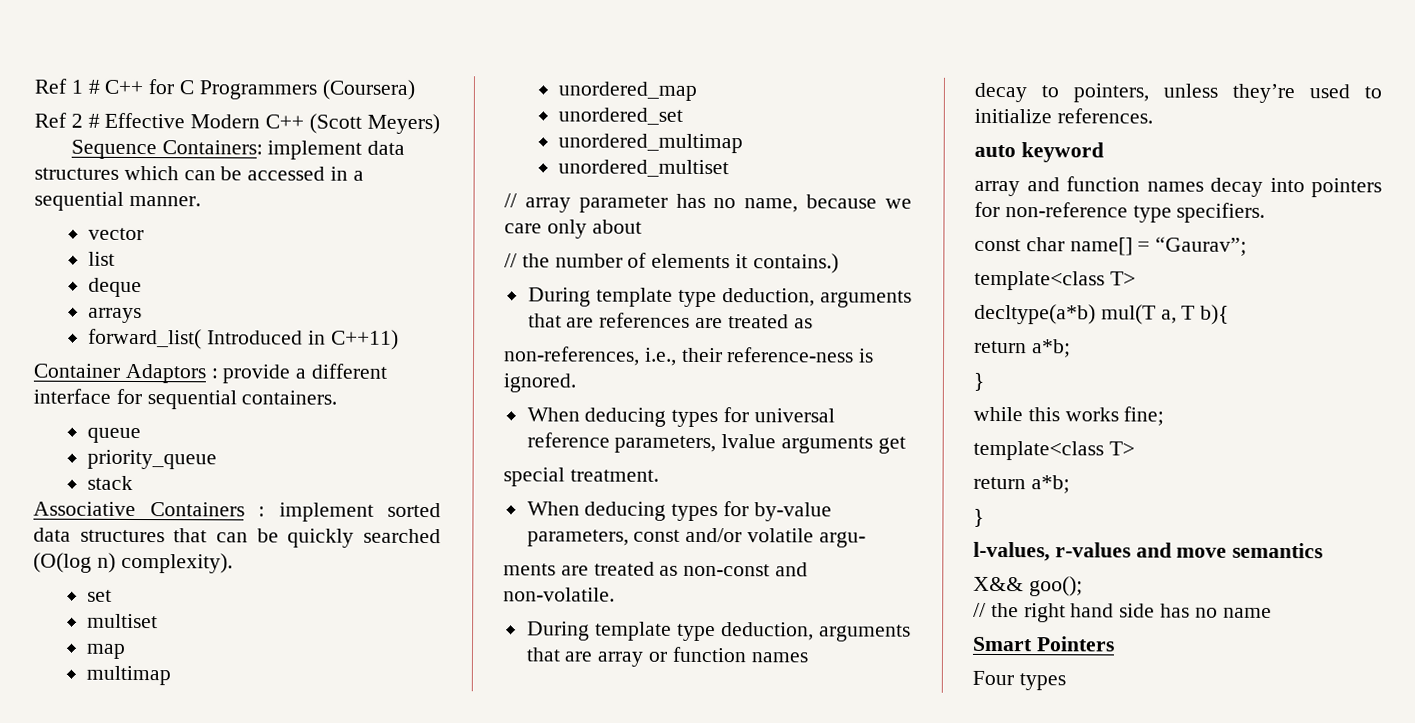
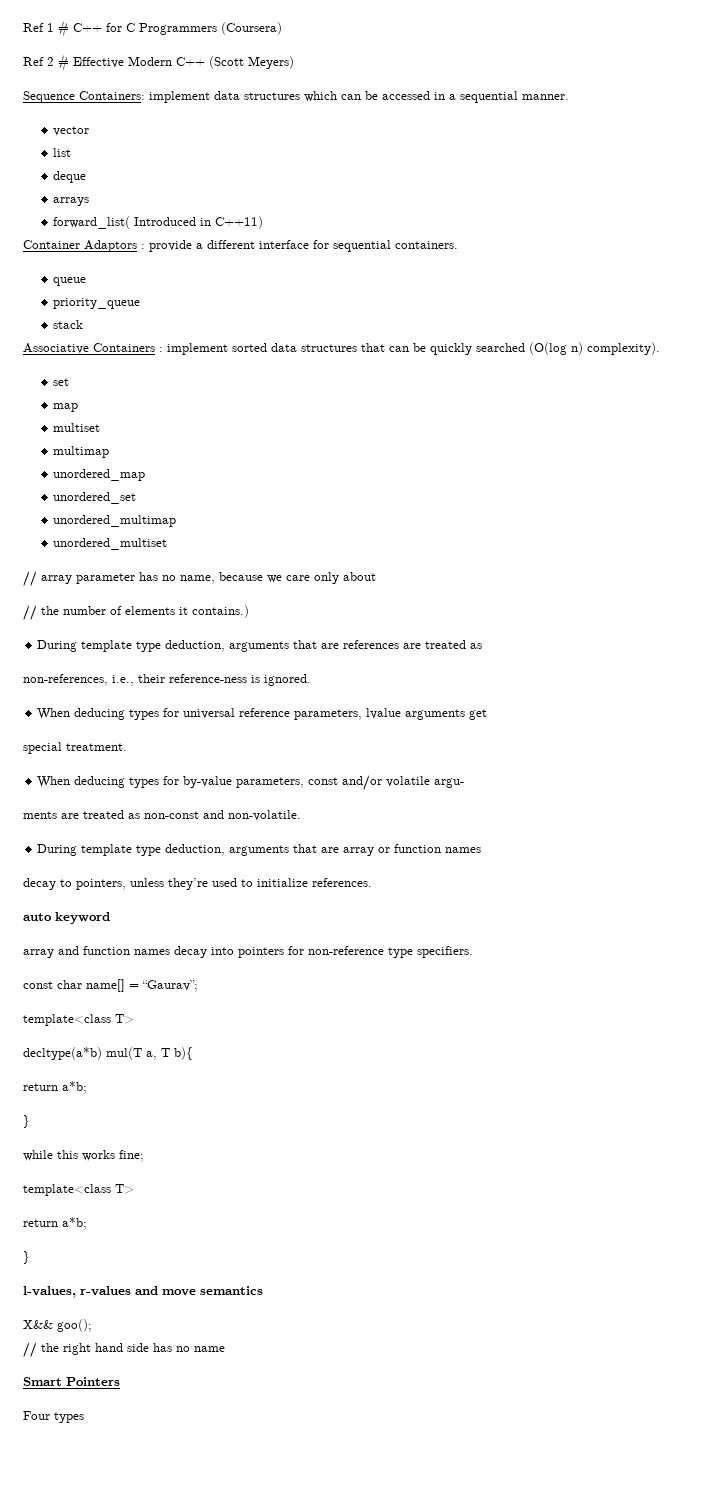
(113, 595) none -> [53,403,79,412] // map
[86,643,127,659] // map -> (101, 427) none

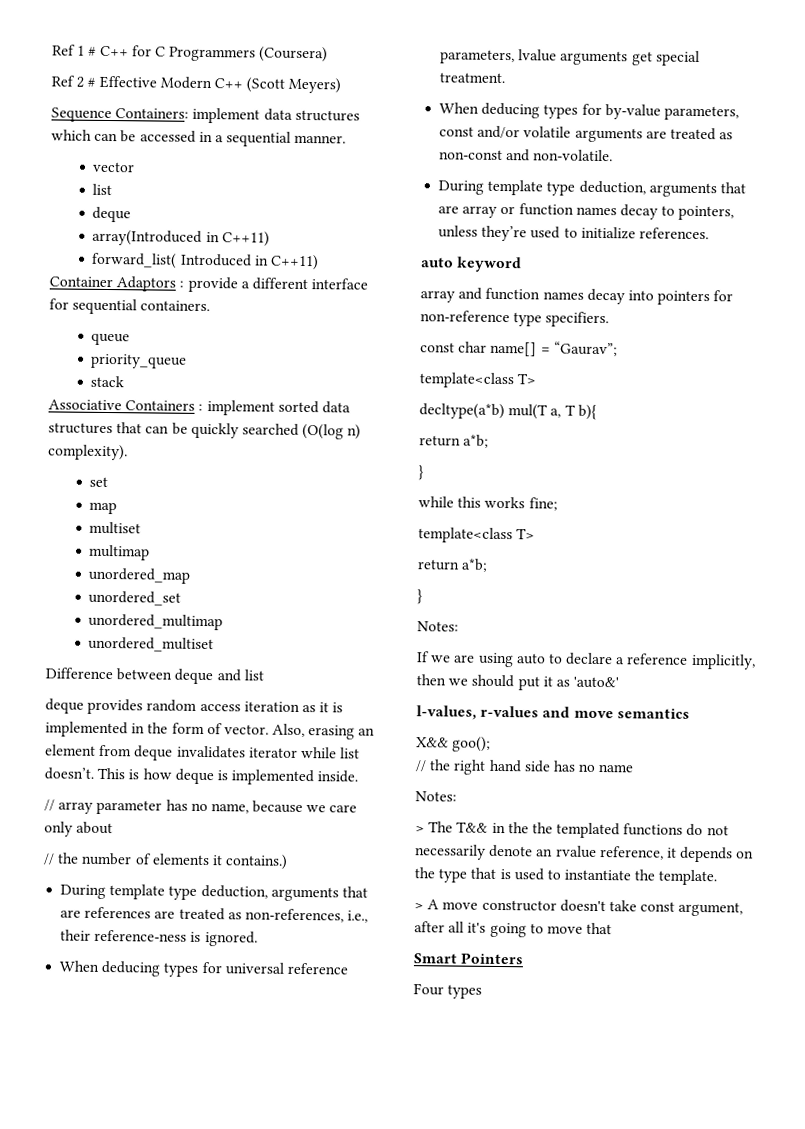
[53,197,90,206] arrays -> [92,229,270,247] array(Introduced in C++11)
(168, 544) none -> [45,667,264,685] [45,698,344,715] [45,721,376,740] [45,744,361,761] [44,767,359,786] // Difference between deque and list // deque provides random access iteration as it is implemented in the form of vector. Also, erasing an element from deque invalidates iterator while list doesn’t. This is how deque is implemented inside.
(483, 646) // -> (242, 916) none
(488, 714) // -> (653, 58) none
[434,778,465,788] [23,811,57,819] argu- // ments -> [574,127,643,143] arguments
(482, 850) // -> (617, 211) none
(30, 1257) none -> [417,621,459,632] [417,651,756,670] [416,674,620,691] // Notes: // If we are using auto to declare a reference implicitly, then we should put it as 'auto&'
(225, 1349) none -> [415,791,457,802] [415,821,729,839] [415,844,755,863] [414,867,718,886] [414,899,744,917] [414,921,613,938] // Notes: // > The T&& in the the templated functions do not necessarily denote an rvalue reference, it depends on the type that is used to instantiate the template. // > A move constructor doesn't take const argument, after all it's going to move that

